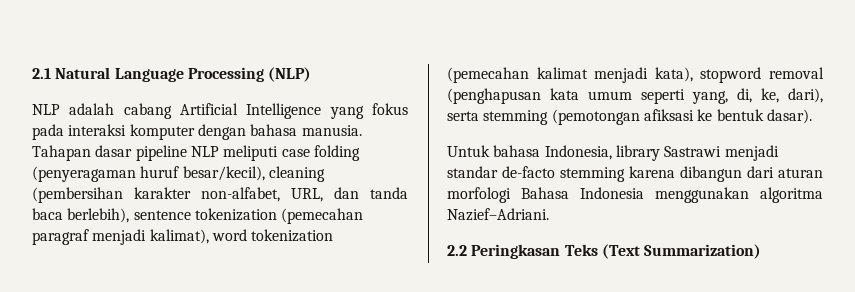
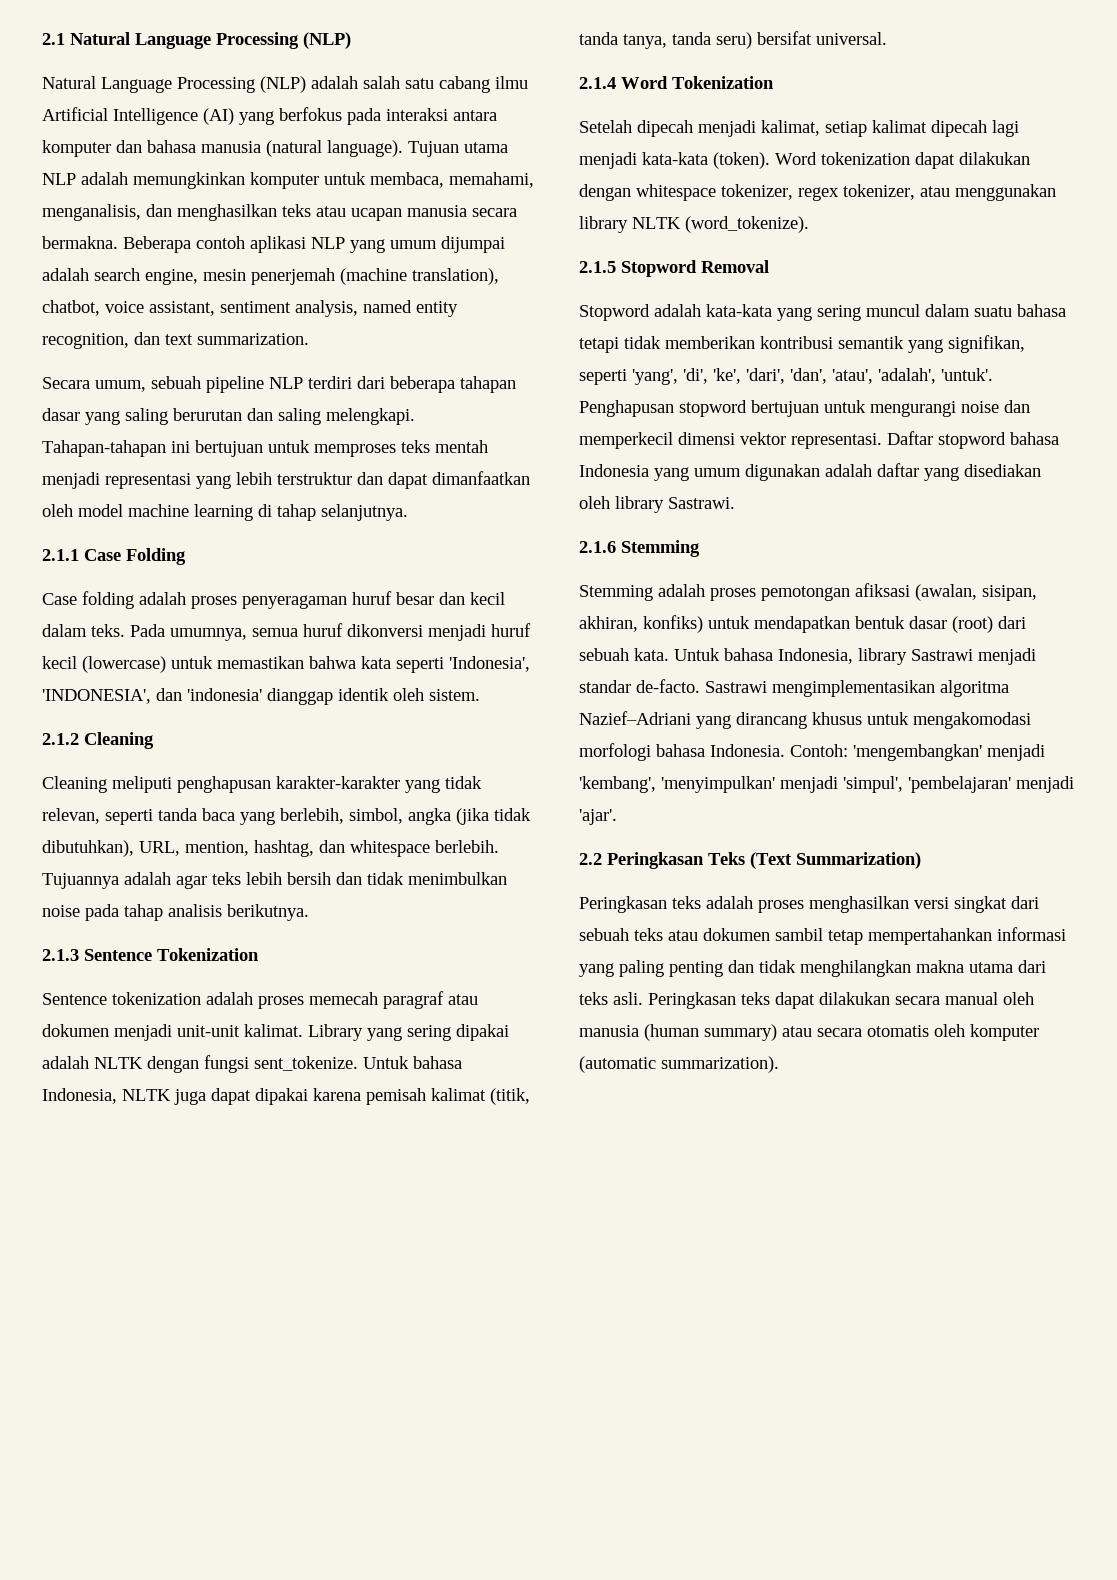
[32,103,408,119] [32,124,362,140] [32,145,360,161] [32,166,325,182] [32,187,408,203] [32,208,364,224] [32,229,334,245] [447,67,824,83] [447,88,823,104] [447,109,812,125] NLP adalah cabang Artificial Intelligence yang fokus pada interaksi komputer dengan bahasa manusia. Tahapan dasar pipeline NLP meliputi case folding (penyeragaman huruf besar/kecil), cleaning (pembersihan karakter non-alfabet, URL, dan tanda baca berlebih), sentence tokenization (pemecahan paragraf menjadi kalimat), word tokenization (pemecahan kalimat menjadi kata), stopword removal (penghapusan kata umum seperti yang, di, ke, dari), serta stemming (pemotongan afiksasi ke bentuk dasar). // -> [42,76,528,93] [42,107,497,125] [42,140,508,157] [42,172,534,189] [42,204,517,221] [42,236,505,253] [42,268,499,285] [42,300,458,317] [42,332,309,349] [42,376,516,393] [42,408,415,425] [42,440,488,457] [42,471,530,489] [42,504,408,521] [42,548,186,565] [42,591,505,609] [42,623,531,641] [42,656,530,673] [42,688,480,705] [42,732,154,749] [42,776,482,793] [42,808,531,825] [42,840,499,857] [42,872,507,889] [42,904,309,921] [42,948,259,961] [42,991,478,1009] [42,1024,509,1041] [42,1055,462,1073] [42,1088,530,1105] [579,31,887,49] [579,76,774,89] [579,120,1019,137] [579,152,1030,169] [579,184,1056,201] [579,216,809,233] [579,260,769,277] [579,304,1066,321] [579,335,1025,353] [579,368,993,385] [579,400,1030,417] [579,431,1059,449] [579,463,1041,481] [579,496,735,513] [579,540,700,557] [579,583,1037,601] [579,615,1026,633] [579,648,669,661] Natural Language Processing (NLP) adalah salah satu cabang ilmu Artificial Intelligence (AI) yang berfokus pada interaksi antara komputer dan bahasa manusia (natural language). Tujuan utama NLP adalah memungkinkan komputer untuk membaca, memahami, menganalisis, dan menghasilkan teks atau ucapan manusia secara bermakna. Beberapa contoh aplikasi NLP yang umum dijumpai adalah search engine, mesin penerjemah (machine translation), chatbot, voice assistant, sentiment analysis, named entity recognition, dan text summarization. // Secara umum, sebuah pipeline NLP terdiri dari beberapa tahapan dasar yang saling berurutan dan saling melengkapi. Tahapan-tahapan ini bertujuan untuk memproses teks mentah menjadi representasi yang lebih terstruktur dan dapat dimanfaatkan oleh model machine learning di tahap selanjutnya. // 2.1.1 Case Folding // Case folding adalah proses penyeragaman huruf besar dan kecil dalam teks. Pada umumnya, semua huruf dikonversi menjadi huruf kecil (lowercase) untuk memastikan bahwa kata seperti 'Indonesia', 'INDONESIA', dan 'indonesia' dianggap identik oleh sistem. // 2.1.2 Cleaning // Cleaning meliputi penghapusan karakter-karakter yang tidak relevan, seperti tanda baca yang berlebih, simbol, angka (jika tidak dibutuhkan), URL, mention, hashtag, dan whitespace berlebih. Tujuannya adalah agar teks lebih bersih dan tidak menimbulkan noise pada tahap analisis berikutnya. // 2.1.3 Sentence Tokenization // Sentence tokenization adalah proses memecah paragraf atau dokumen menjadi unit-unit kalimat. Library yang sering dipakai adalah NLTK dengan fungsi sent_tokenize. Untuk bahasa Indonesia, NLTK juga dapat dipakai karena pemisah kalimat (titik, tanda tanya, tanda seru) bersifat universal. // 2.1.4 Word Tokenization // Setelah dipecah menjadi kalimat, setiap kalimat dipecah lagi menjadi kata-kata (token). Word tokenization dapat dilakukan dengan whitespace tokenizer, regex tokenizer, atau menggunakan library NLTK (word_tokenize). // 2.1.5 Stopword Removal // Stopword adalah kata-kata yang sering muncul dalam suatu bahasa tetapi tidak memberikan kontribusi semantik yang signifikan, seperti 'yang', 'di', 'ke', 'dari', 'dan', 'atau', 'adalah', 'untuk'. Penghapusan stopword bertujuan untuk mengurangi noise dan memperkecil dimensi vektor representasi. Daftar stopword bahasa Indonesia yang umum digunakan adalah daftar yang disediakan oleh library Sastrawi. // 2.1.6 Stemming // Stemming adalah proses pemotongan afiksasi (awalan, sisipan, akhiran, konfiks) untuk mendapatkan bentuk dasar (root) dari sebuah kata.
[502,166,823,182] [447,187,823,203] [447,208,549,221] de-facto stemming karena dibangun dari aturan morfologi Bahasa Indonesia menggunakan algoritma Nazief–Adriani. -> [636,679,1009,697] [579,711,1031,729] [579,743,1045,761] [579,776,1074,793] [579,809,617,825] de-facto. Sastrawi mengimplementasikan algoritma Nazief–Adriani yang dirancang khusus untuk mengakomodasi morfologi bahasa Indonesia. Contoh: 'mengembangkan' menjadi 'kembang', 'menyimpulkan' menjadi 'simpul', 'pembelajaran' menjadi 'ajar'.
(762, 251) none -> [579,896,1039,913] [579,927,1066,945] [579,960,1046,977] [579,992,1034,1009] [579,1024,1039,1041] [579,1056,779,1073] // Peringkasan teks adalah proses menghasilkan versi singkat dari sebuah teks atau dokumen sambil tetap mempertahankan informasi yang paling penting dan tidak menghilangkan makna utama dari teks asli. Peringkasan teks dapat dilakukan secara manual oleh manusia (human summary) atau secara otomatis oleh komputer (automatic summarization).

